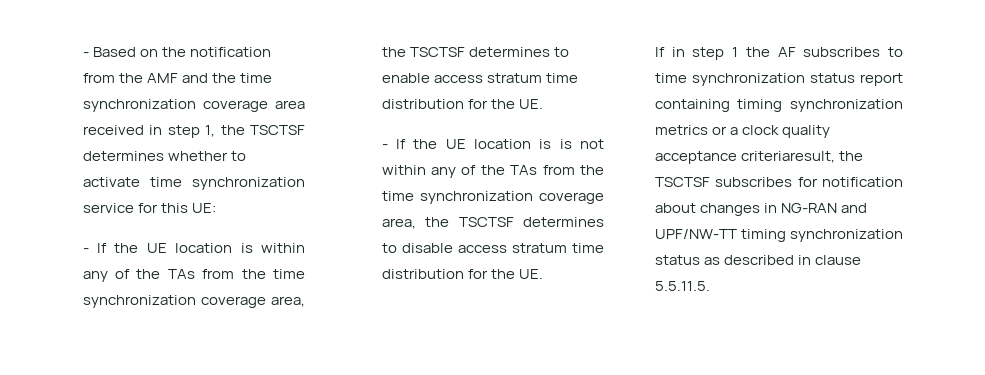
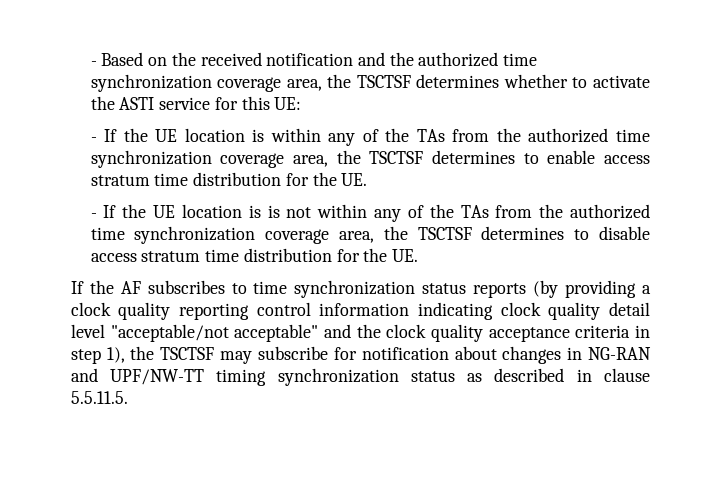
[189,47,271,57] [82,73,272,83] [82,99,305,112] [82,125,216,138] notification from the AMF and the time synchronization coverage area received in step 1, -> [200,52,538,67] [90,74,322,92] received notification and the authorized time synchronization coverage area,
[149,177,305,190] time synchronization -> [90,96,155,110] the ASTI
(266, 274) none -> [528,128,609,143] authorized
(604, 170) none -> [570,204,651,219] authorized
[671,47,739,60] in step 1 -> (84, 287) none
[860,73,903,86] [654,99,903,112] [654,125,831,138] [654,151,863,164] [654,177,793,187] report containing timing synchronization metrics or a clock quality acceptance criteriaresult, the TSCTSF subscribes -> [473,280,652,298] [70,302,651,320] [70,324,650,342] [70,346,328,364] reports (by providing a clock quality reporting control information indicating clock quality detail level "acceptable/not acceptable" and the clock quality acceptance criteria in step 1), the TSCTSF may subscribe

